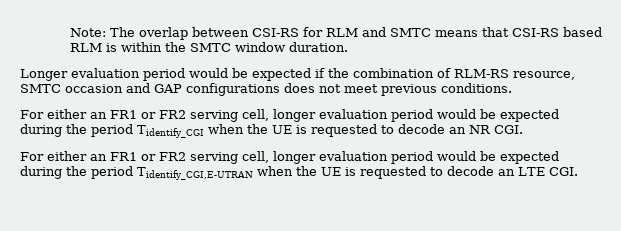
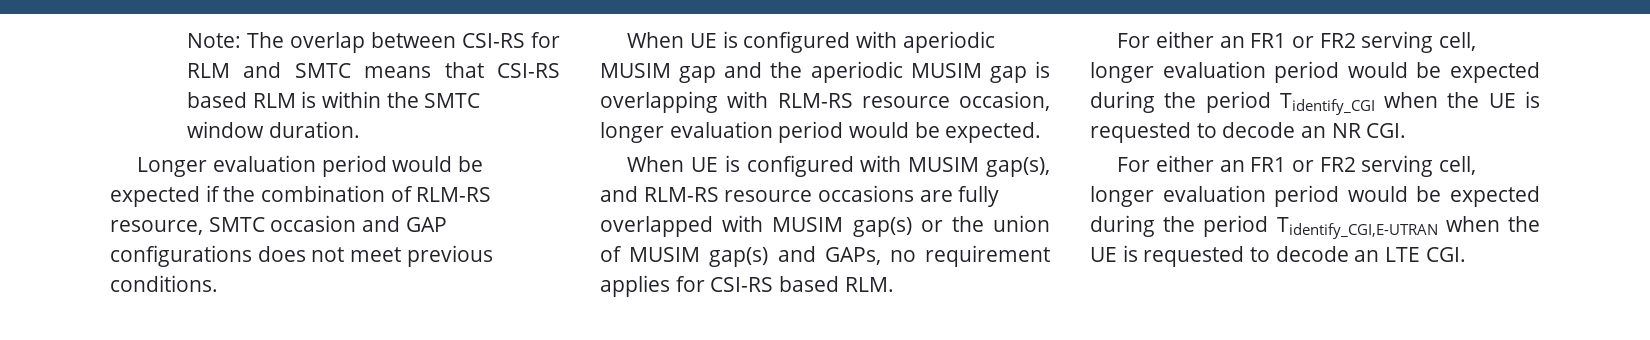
(512, 88) none -> [627,31,995,53] [600,61,1050,83] [600,91,1050,113] [600,121,1042,143] [627,155,1050,177] [600,185,1000,207] [600,215,1050,237] [600,245,1050,267] [600,275,894,297] // When UE is configured with aperiodic MUSIM gap and the aperiodic MUSIM gap is overlapping with RLM-RS resource occasion, longer evaluation period would be expected. // When UE is configured with MUSIM gap(s), and RLM-RS resource occasions are fully overlapped with MUSIM gap(s) or the union of MUSIM gap(s) and GAPs, no requirement applies for CSI-RS based RLM.

